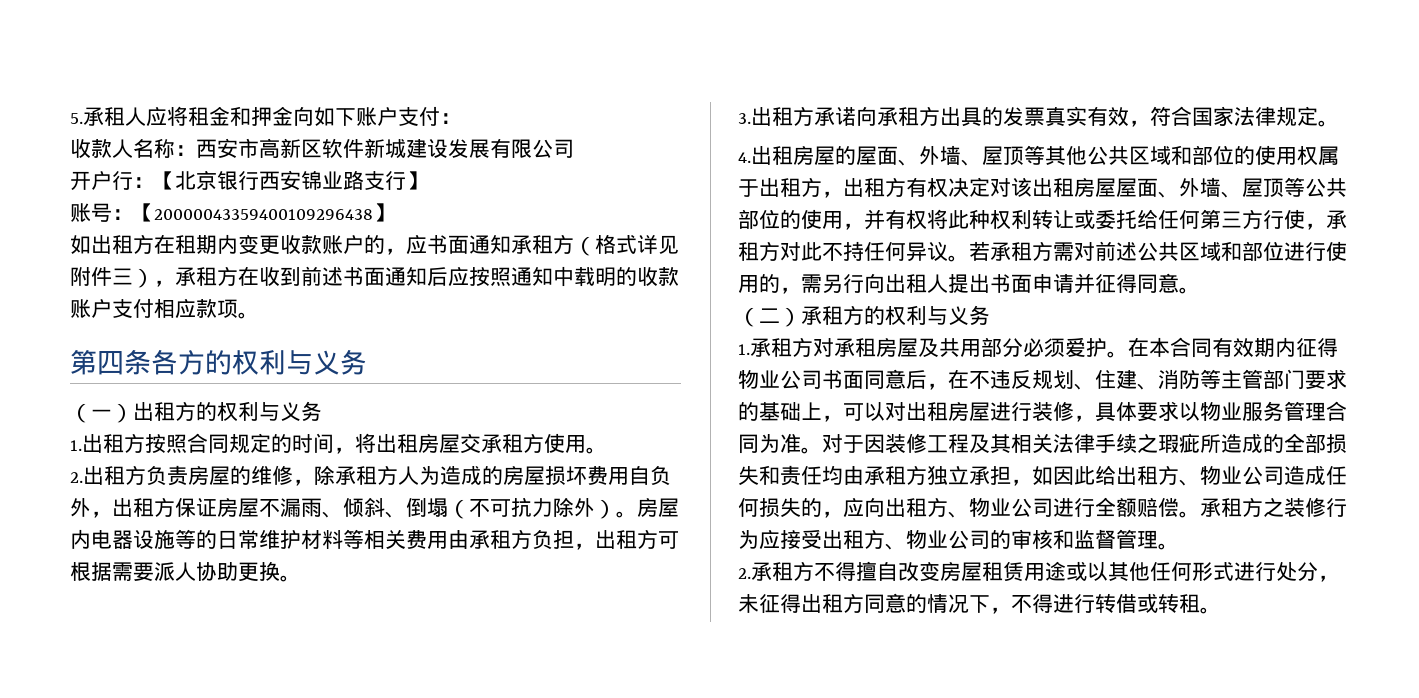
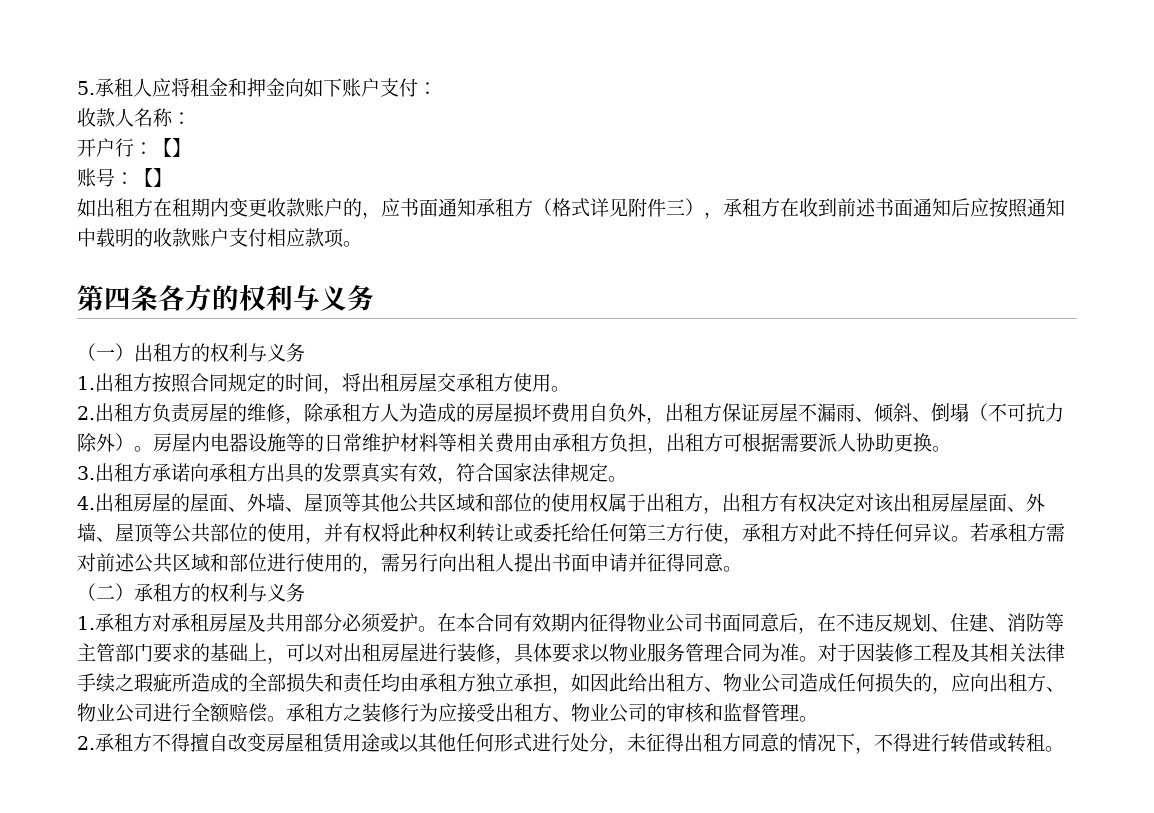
[196,138,574,159] [70,170,406,191] 西安市高新区软件新城建设发展有限公司 // 开户行：【北京银行西安锦业路支行 -> [77,138,172,157] // 开户行：【
[154,209,373,220] 20000043359400109296438 -> (153, 177) none

